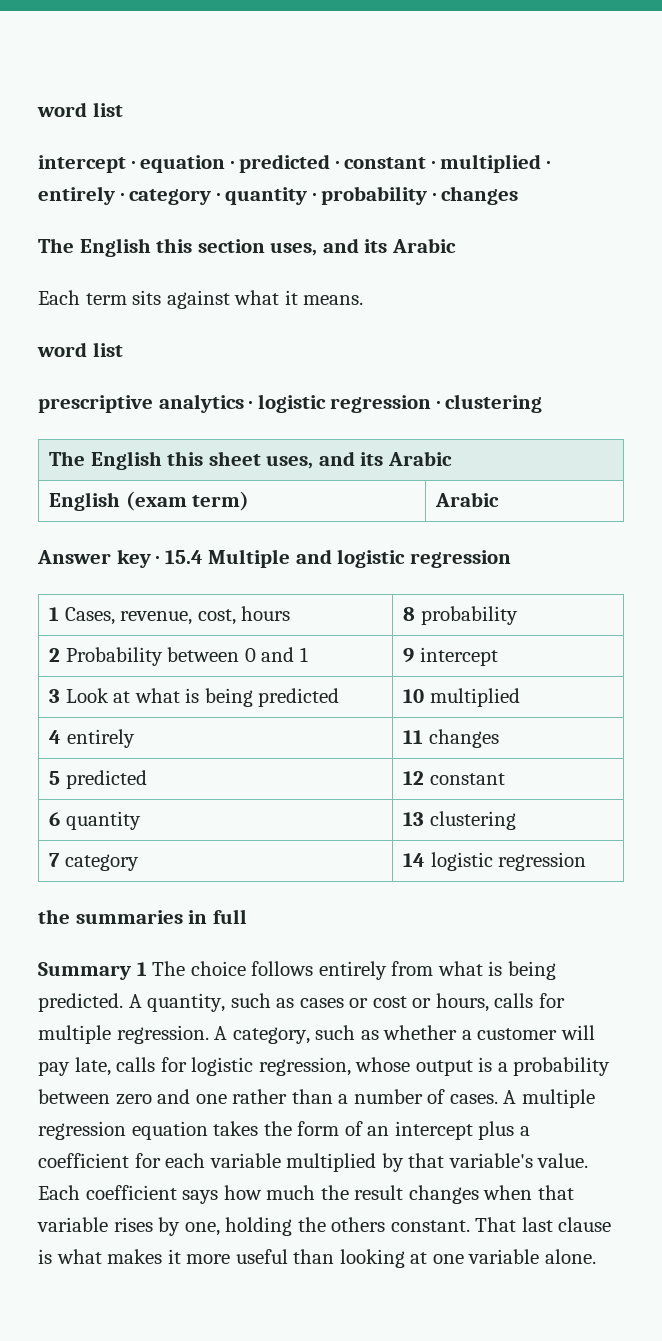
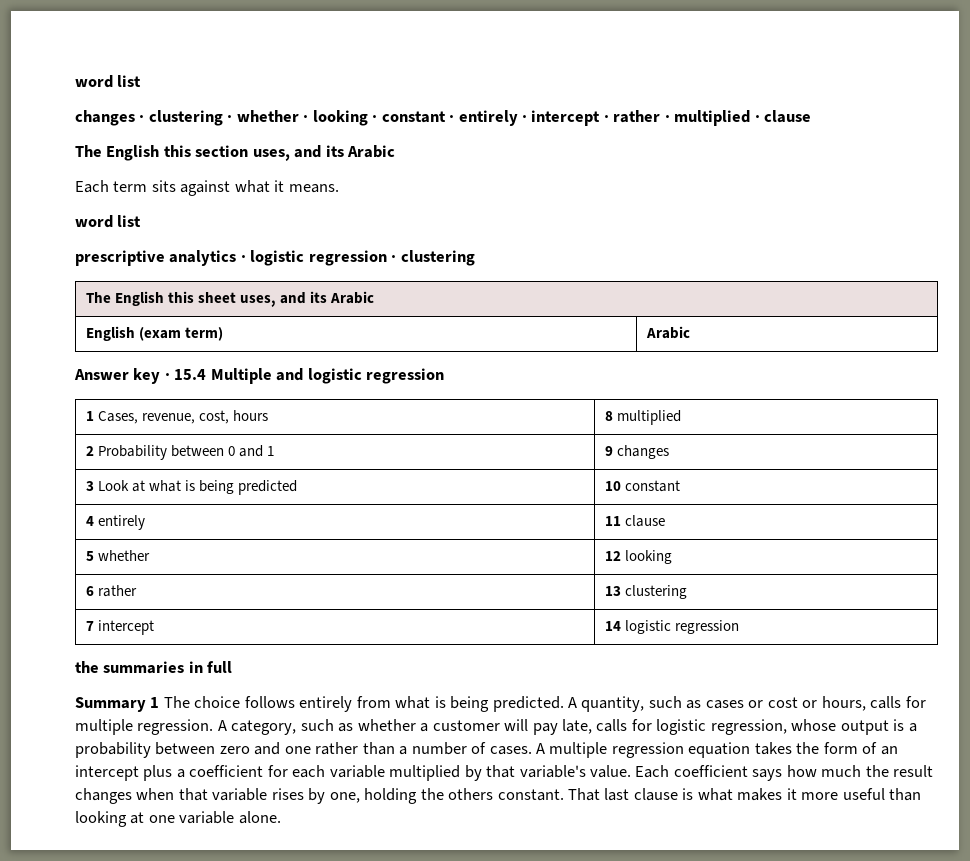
[37,102,123,117] [38,154,550,173] [38,186,519,205] word list // intercept · equation · predicted · constant · multiplied · entirely · category · quantity · probability · changes -> [75,75,142,88] [75,110,812,126] word list // changes · clustering · whether · looking · constant · entirely · intercept · rather · multiplied · clause
[420,606,518,625] probability -> [617,410,682,425] multiplied
[419,647,498,666] intercept -> [617,445,670,459] changes
[429,688,520,707] multiplied -> [625,480,681,492] constant
[428,729,499,748] changes -> [625,515,666,527] clause
[65,770,147,789] predicted -> [98,550,151,561] whether
[429,773,505,785] constant -> [625,550,673,564] looking
[65,811,141,830] quantity -> [98,585,138,597] rather
[64,854,139,871] category -> [98,620,155,635] intercept

